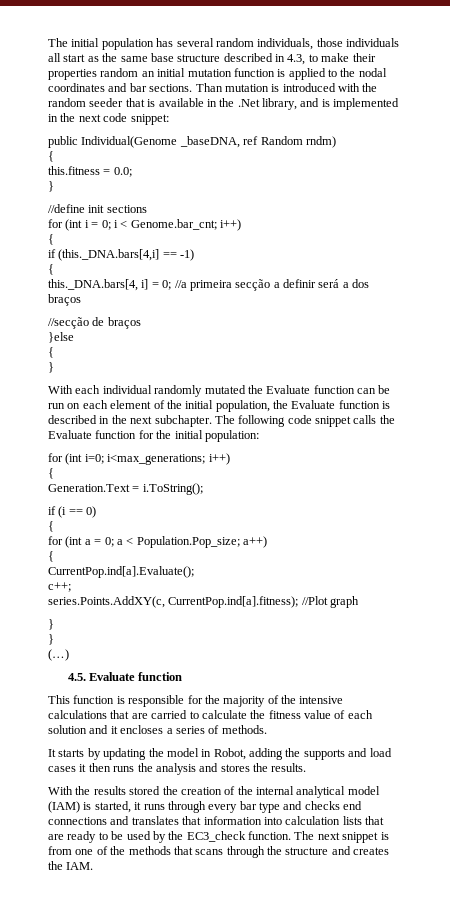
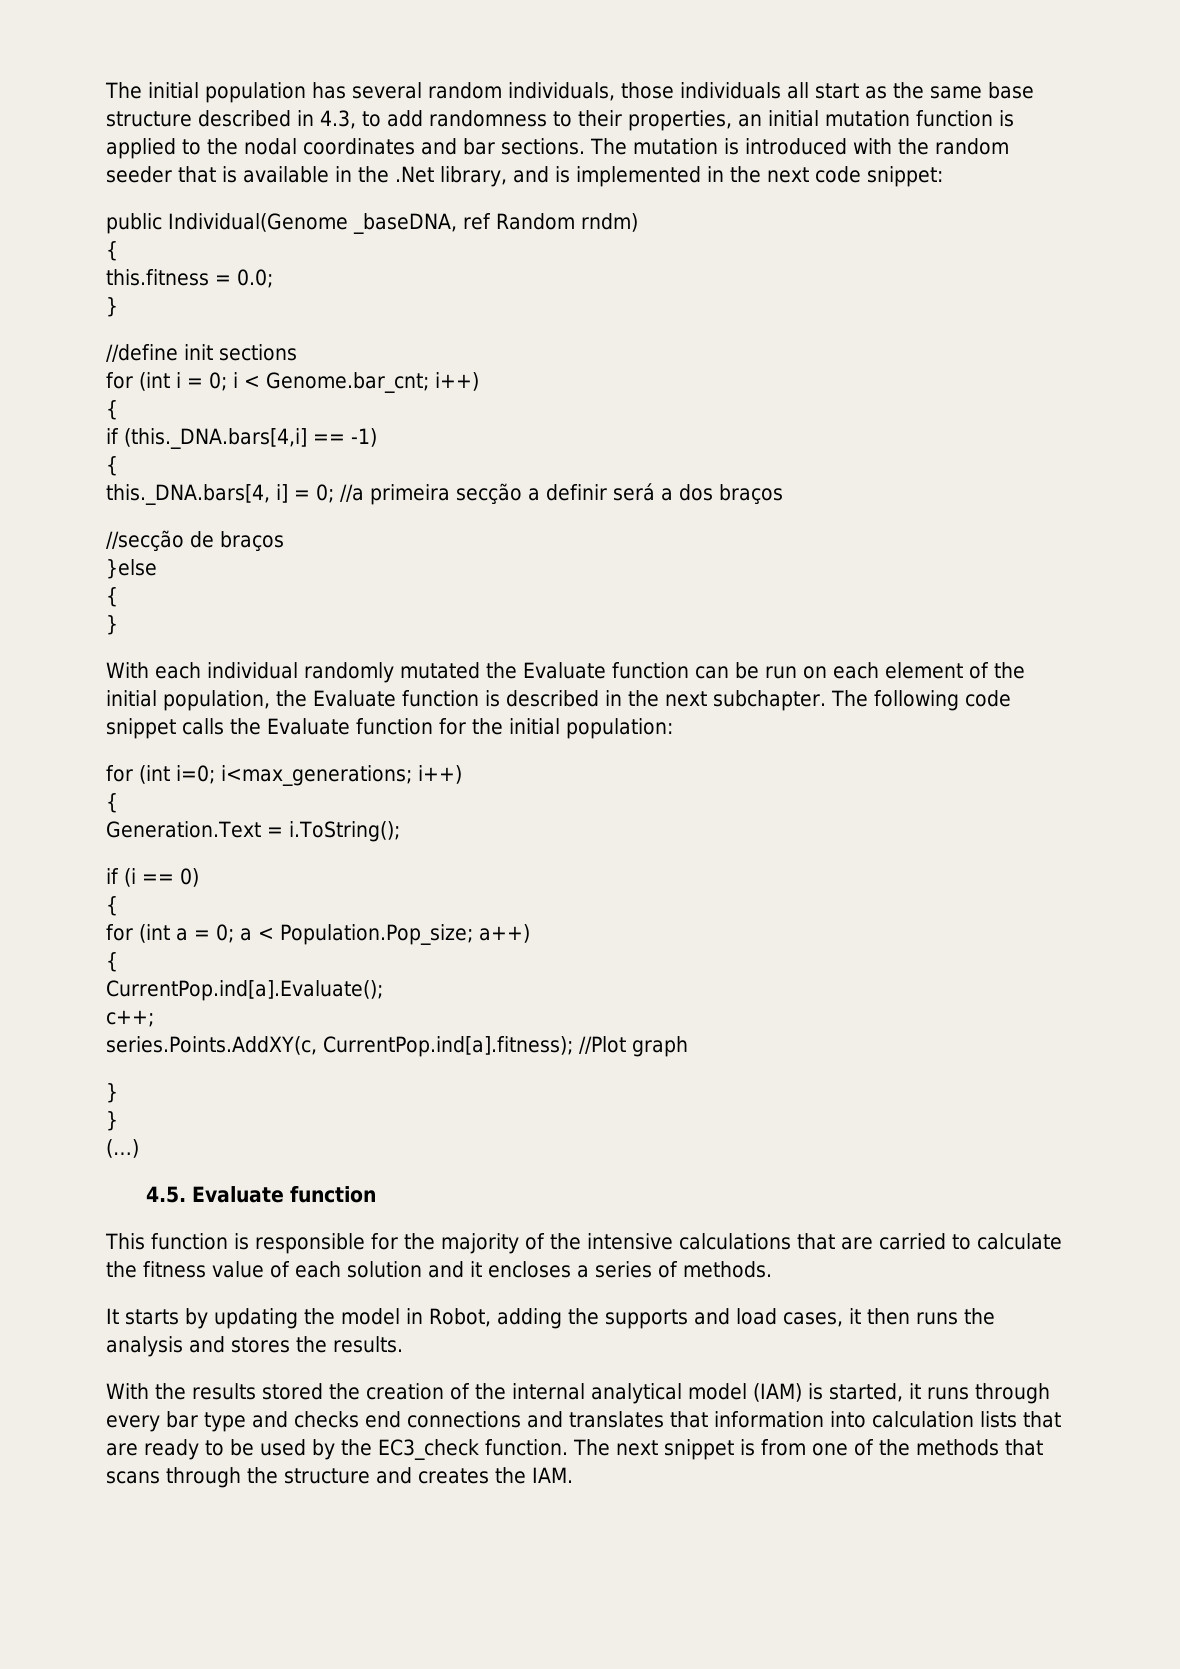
[321,53,376,62] [48,68,139,80] make their properties random -> [387,110,732,131] add randomness to their properties,
[195,83,223,92] Than -> [590,138,627,155] The
[48,766,76,772] cases -> [782,1312,843,1327] cases,

